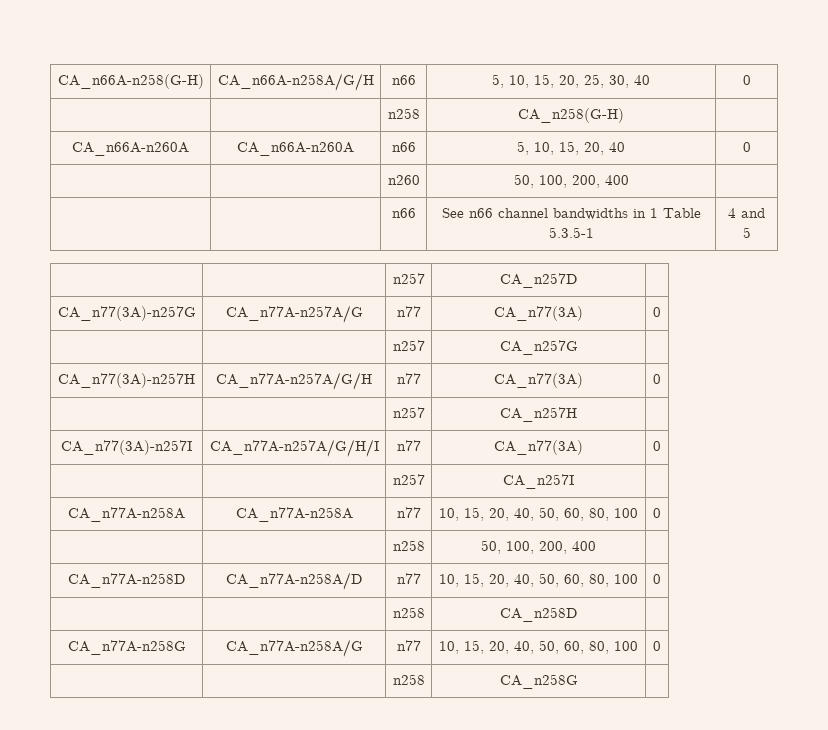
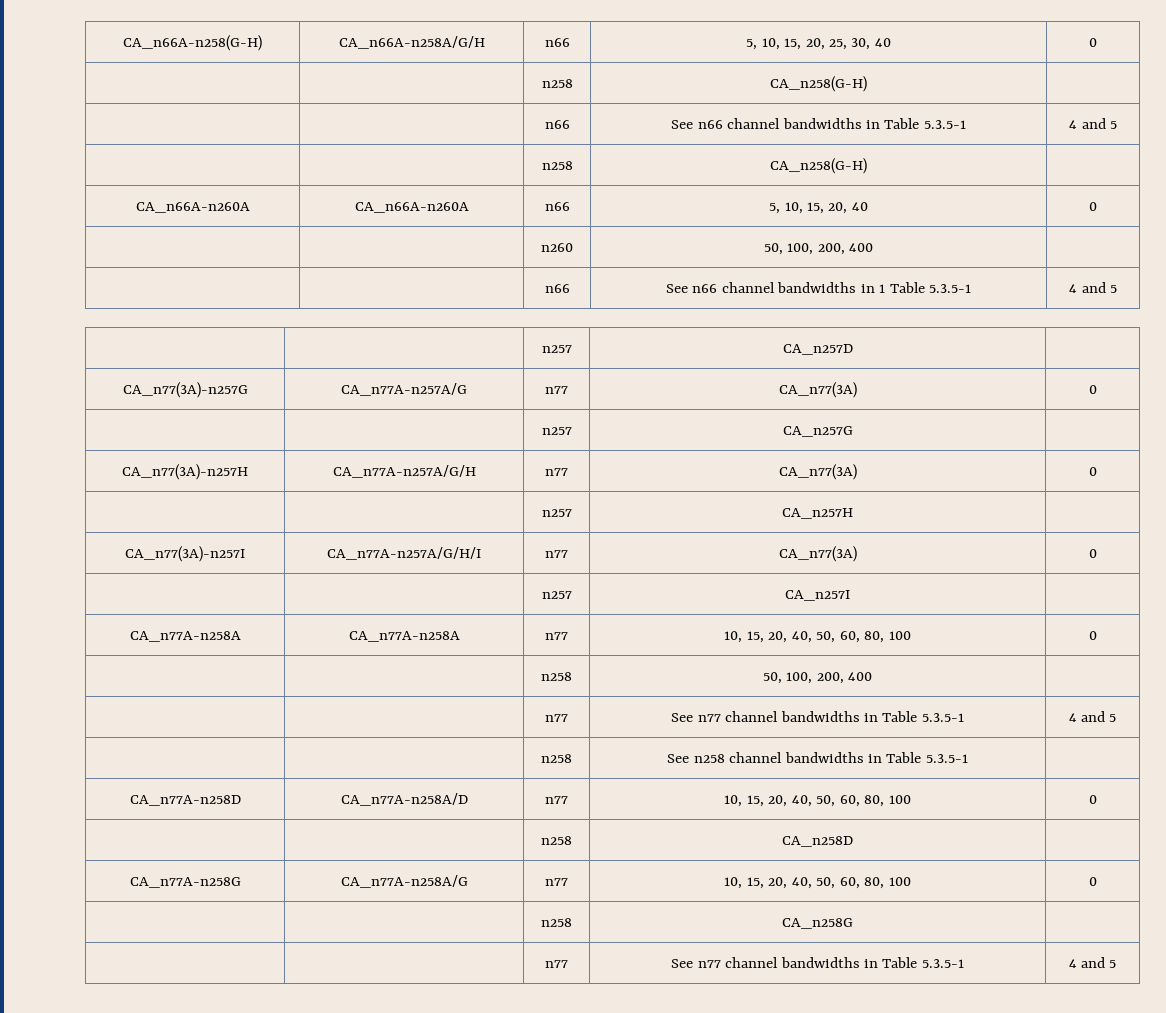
(624, 115) none -> [544,120,570,129] [671,118,966,129] [1069,118,1117,129] [541,161,573,170] [769,158,867,174] // | | n66 | See n66 channel bandwidths in Table 5.3.5-1 | 4 and 5 // | | n258 | CA_n258(G-H) |
(596, 546) none -> [545,714,568,722] [671,711,964,722] [1068,711,1117,722] [541,754,572,763] [667,752,968,763] // | | n77 | See n77 channel bandwidths in Table 5.3.5-1 | 4 and 5 // | | n258 | See n258 channel bandwidths in Table 5.3.5-1 |
(578, 681) none -> [545,960,568,968] [671,957,964,968] [1068,957,1117,968] // | | n77 | See n77 channel bandwidths in Table 5.3.5-1 | 4 and 5

